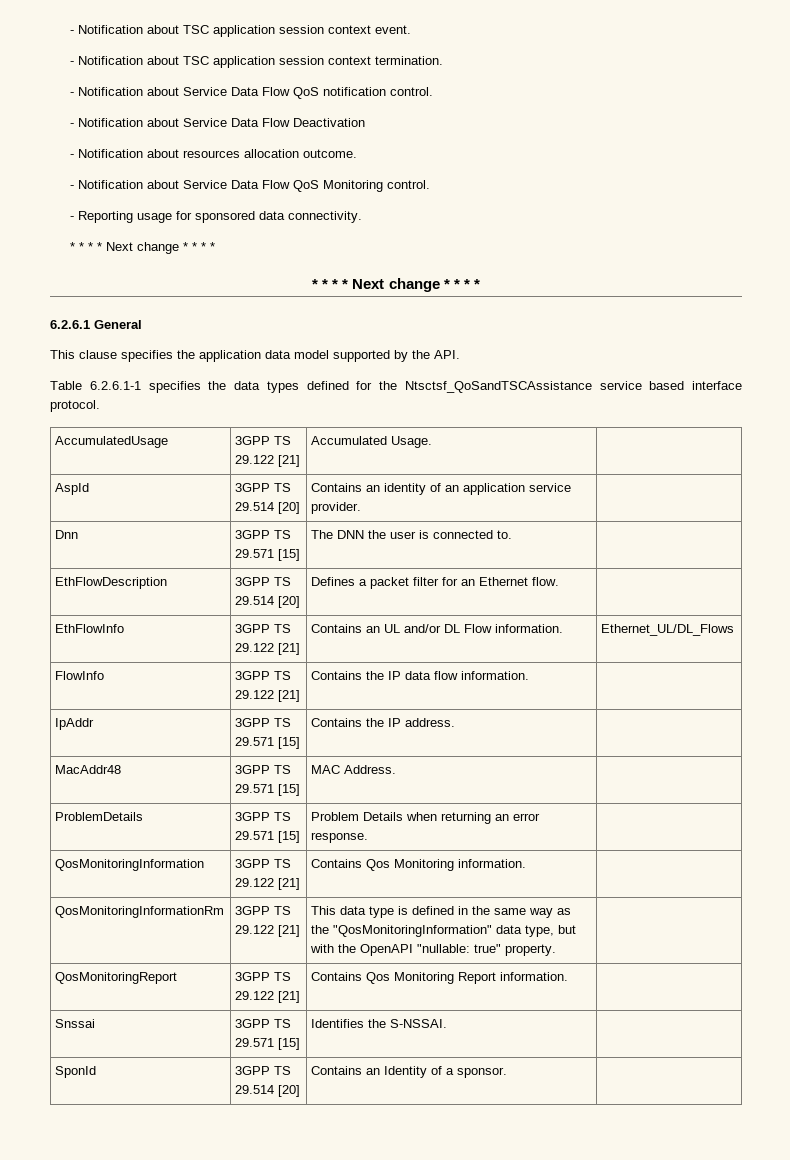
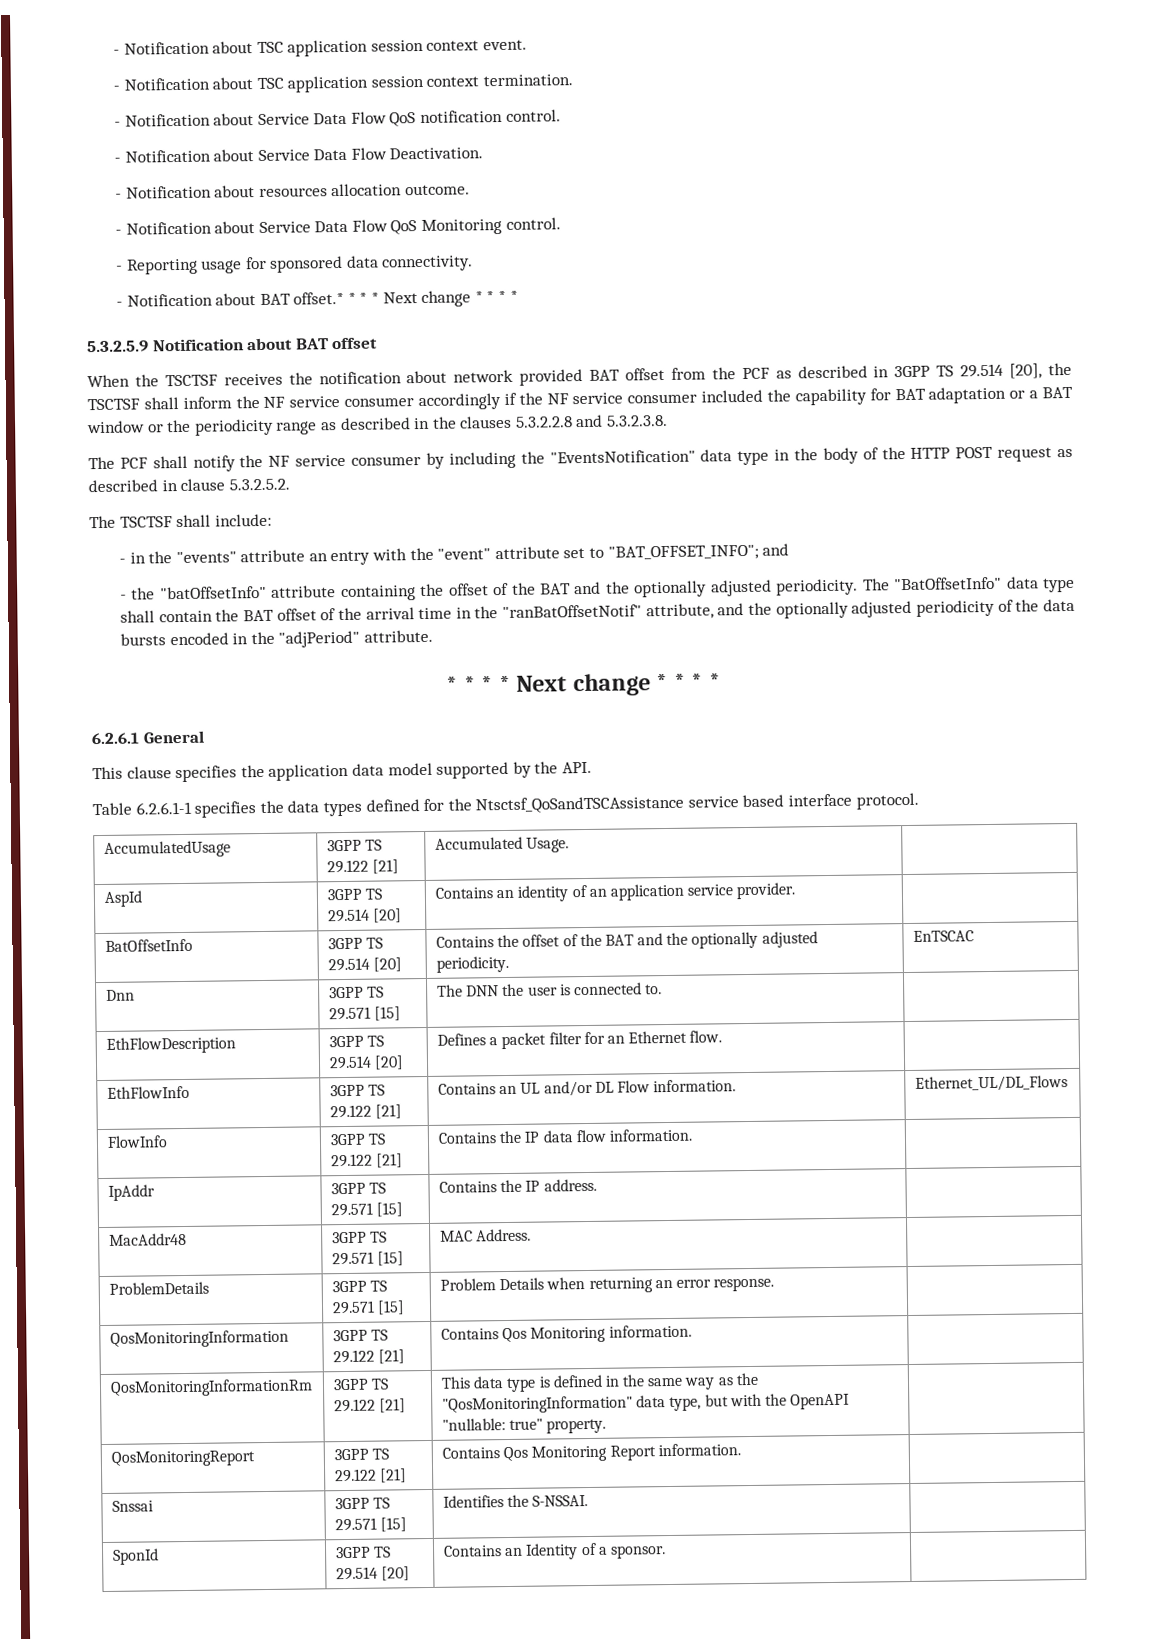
[292,118,365,127] Deactivation -> [389,147,484,160] Deactivation.
[69,242,215,254] * * * * Next change * * * * -> [115,290,518,307] [87,337,379,353] [87,362,1073,388] [87,386,1074,411] [87,414,669,436] [88,446,1073,472] [88,478,290,493] [89,513,272,529] [118,543,790,566] [119,576,1076,602] [119,598,1075,623] [119,629,433,648] - Notification about BAT offset.* * * * Next change * * * * // 5.3.2.5.9 Notification about BAT offset // When the TSCTSF receives the notification about network provided BAT offset from the PCF as described in 3GPP TS 29.514 [20], the TSCTSF shall inform the NF service consumer accordingly if the NF service consumer included the capability for BAT adaptation or a BAT window or the periodicity range as described in the clauses 5.3.2.2.8 and 5.3.2.3.8. // The PCF shall notify the NF service consumer by including the "EventsNotification" data type in the body of the HTTP POST request as described in clause 5.3.2.5.2. // The TSCTSF shall include: // - in the "events" attribute an entry with the "event" attribute set to "BAT_OFFSET_INFO"; and // - the "batOffsetInfo" attribute containing the offset of the BAT and the optionally adjusted periodicity. The "BatOffsetInfo" data type shall contain the BAT offset of the arrival time in the "ranBatOffsetNotif" attribute, and the optionally adjusted periodicity of the data bursts encoded in the "adjPeriod" attribute.
(362, 508) none -> [104,938,193,952] [327,937,384,950] [327,957,403,972] [435,931,818,949] [435,955,509,973] [912,930,974,942] // BatOffsetInfo | 3GPP TS 29.514 [20] | Contains the offset of the BAT and the optionally adjusted periodicity. | EnTSCAC

